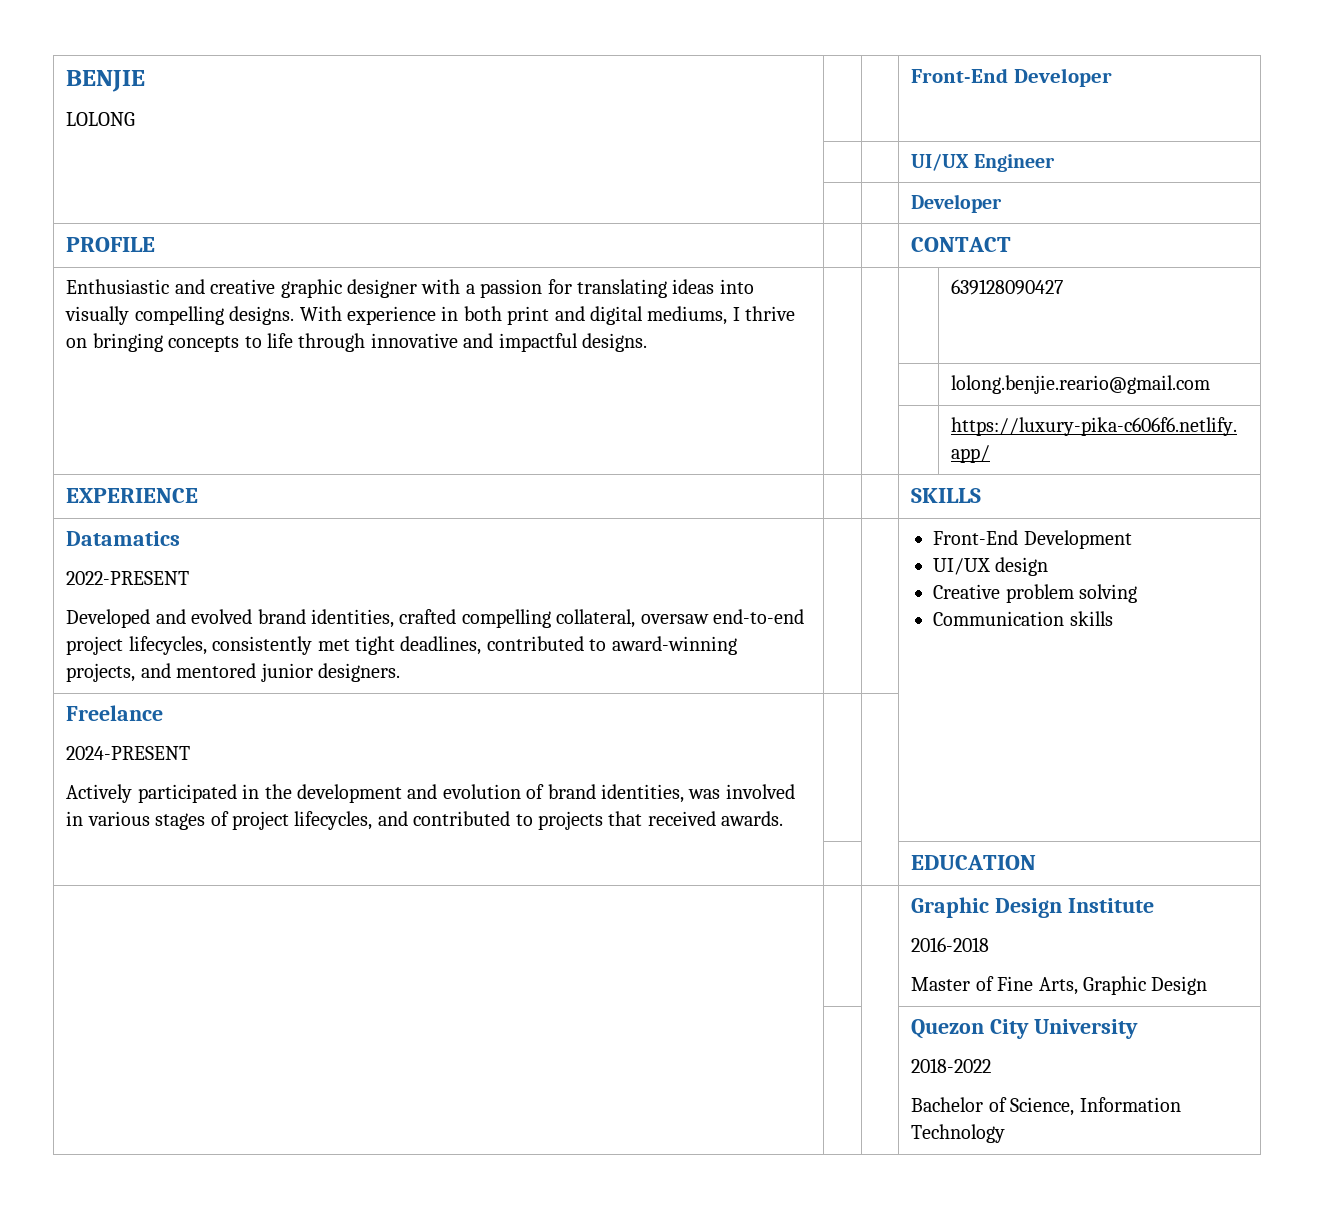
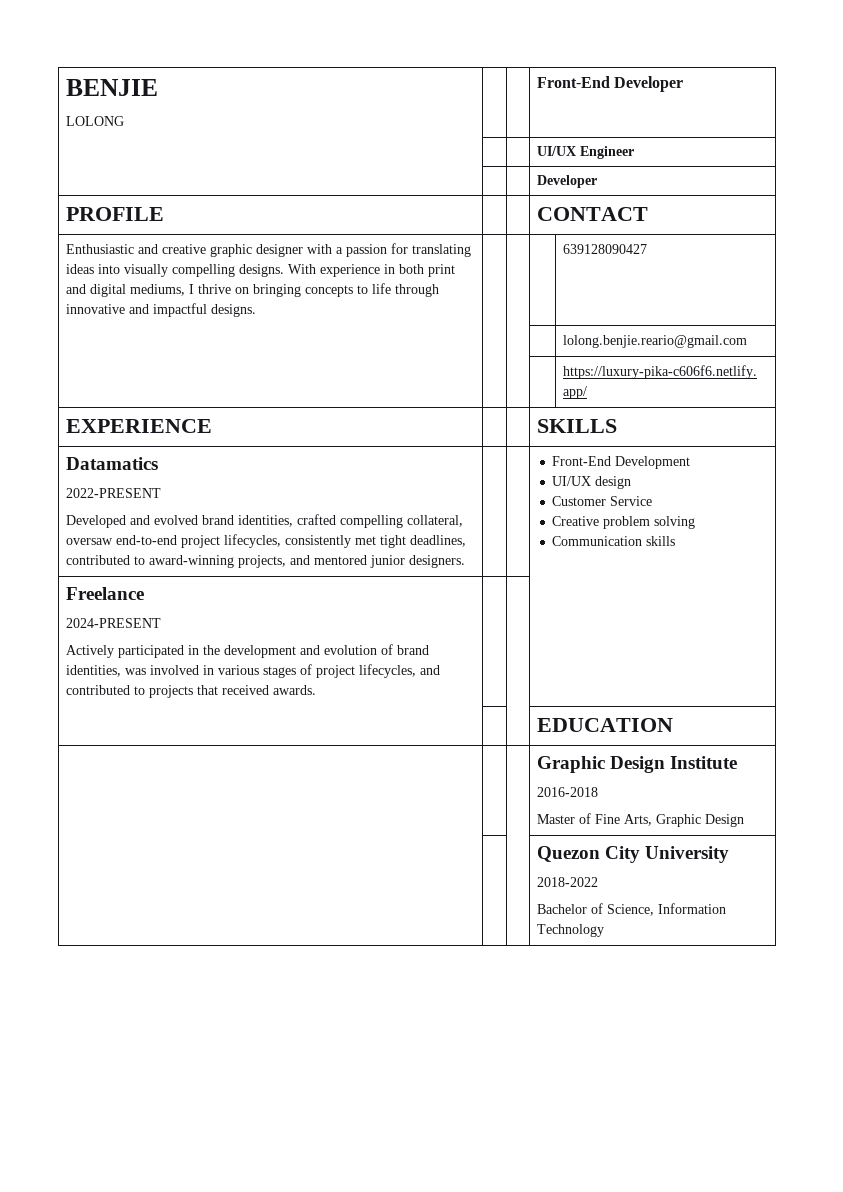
(1048, 566) none -> [552,496,653,506] // Customer Service

